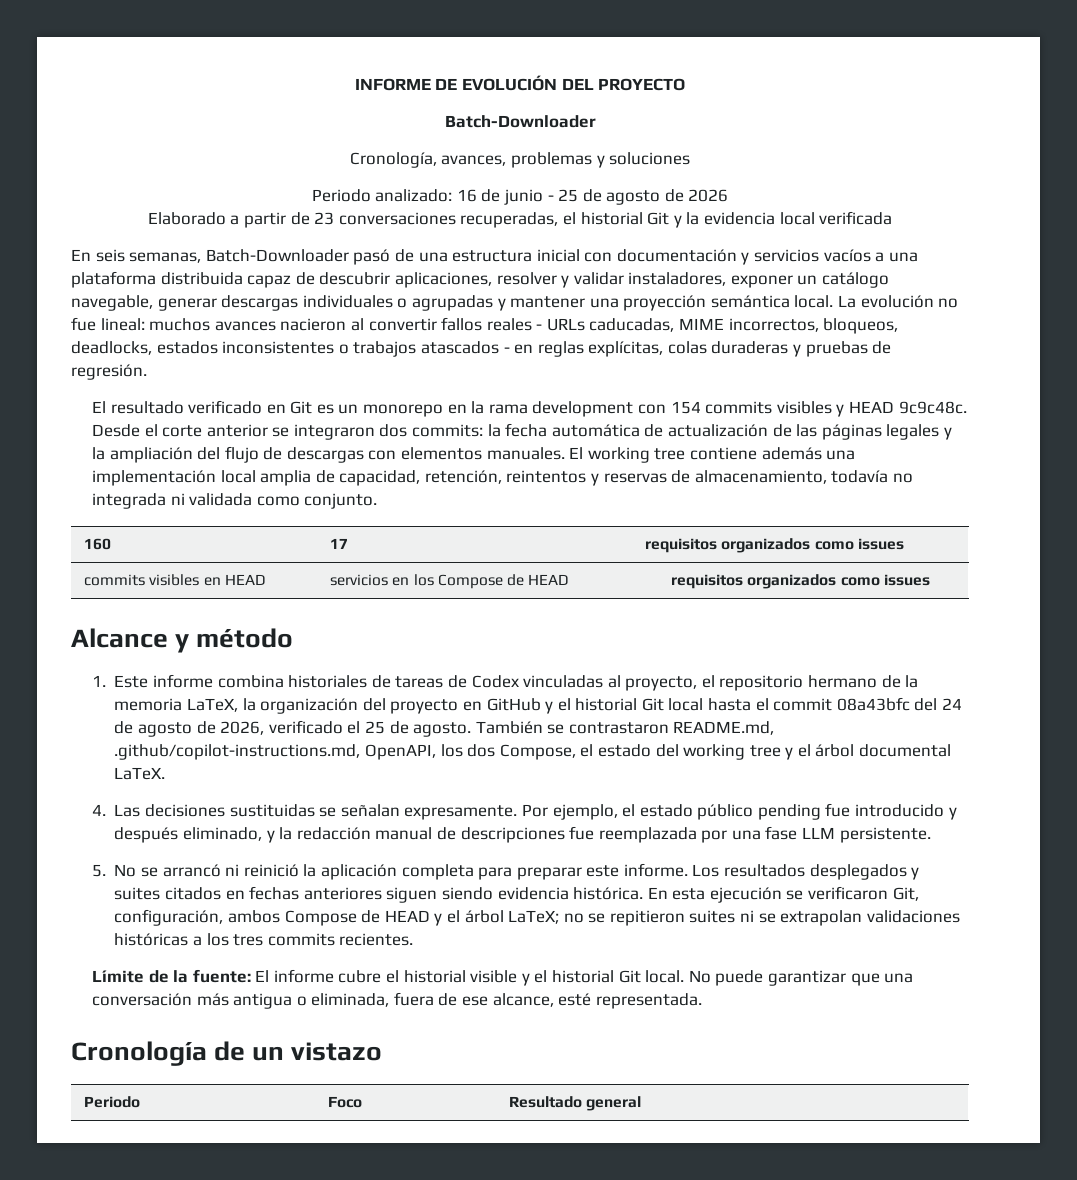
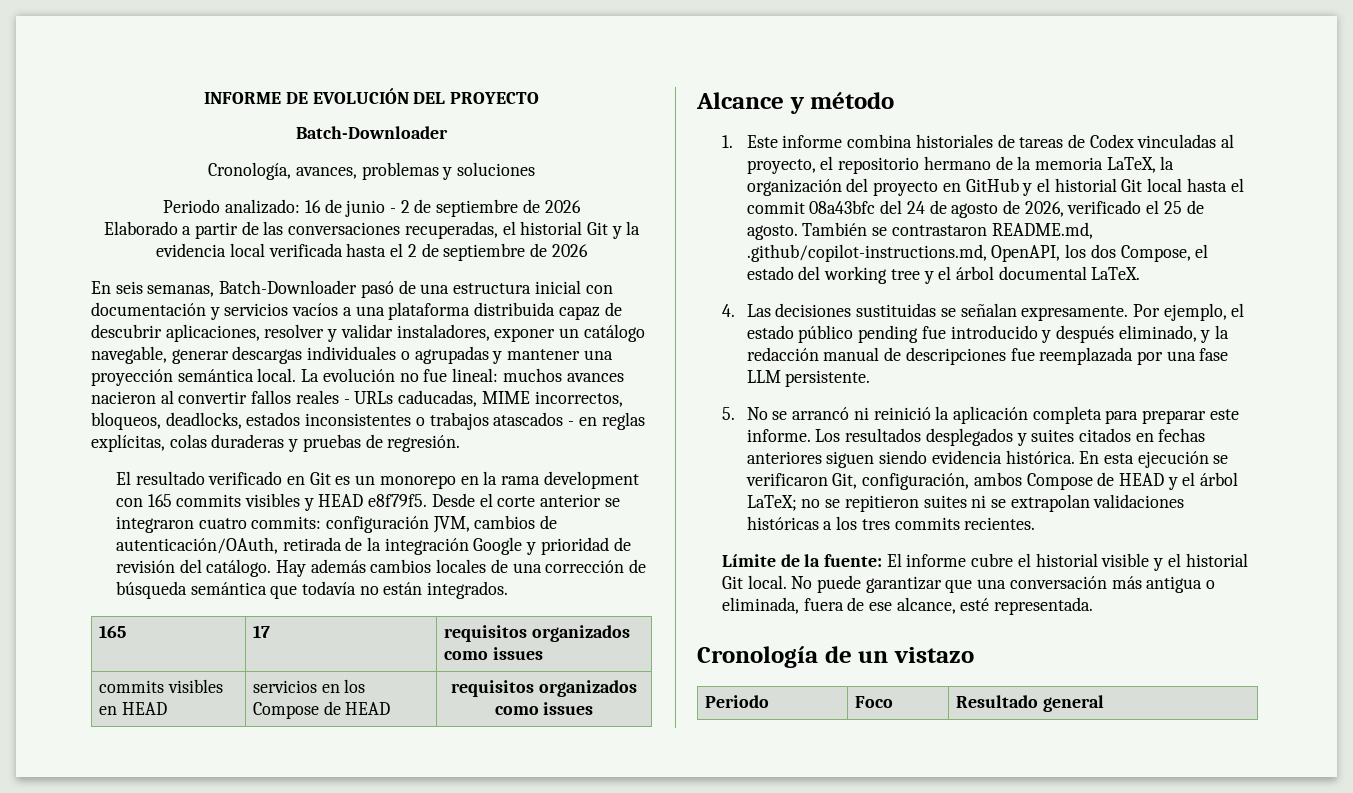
[558,189,661,205] 25 de agosto -> [400,199,519,217] 2 de septiembre
[314,212,335,225] 23 -> [263,221,284,235] las
(893, 218) none -> [346,243,588,261] hasta el 2 de septiembre de 2026
[670,401,701,414] 154 -> [147,494,172,507] 165
[898,401,967,414] 9c9c48c. -> [368,494,428,507] e8f79f5.
[379,423,952,440] [91,446,856,463] [91,470,913,486] [91,493,378,509] [84,538,112,550] dos commits: la fecha automática de actualización de las páginas legales y la ampliación del flujo de descargas con elementos manuales. El working tree contiene además una implementación local amplia de capacidad, retención, reintentos y reservas de almacenamiento, todavía no integrada ni validada como conjunto. // 160 -> [198,515,558,533] [115,537,631,555] [115,559,647,577] [115,581,509,599] [98,625,126,638] cuatro commits: configuración JVM, cambios de autenticación/OAuth, retirada de la integración Google y prioridad de revisión del catálogo. Hay además cambios locales de una corrección de búsqueda semántica que todavía no están integrados. // 165

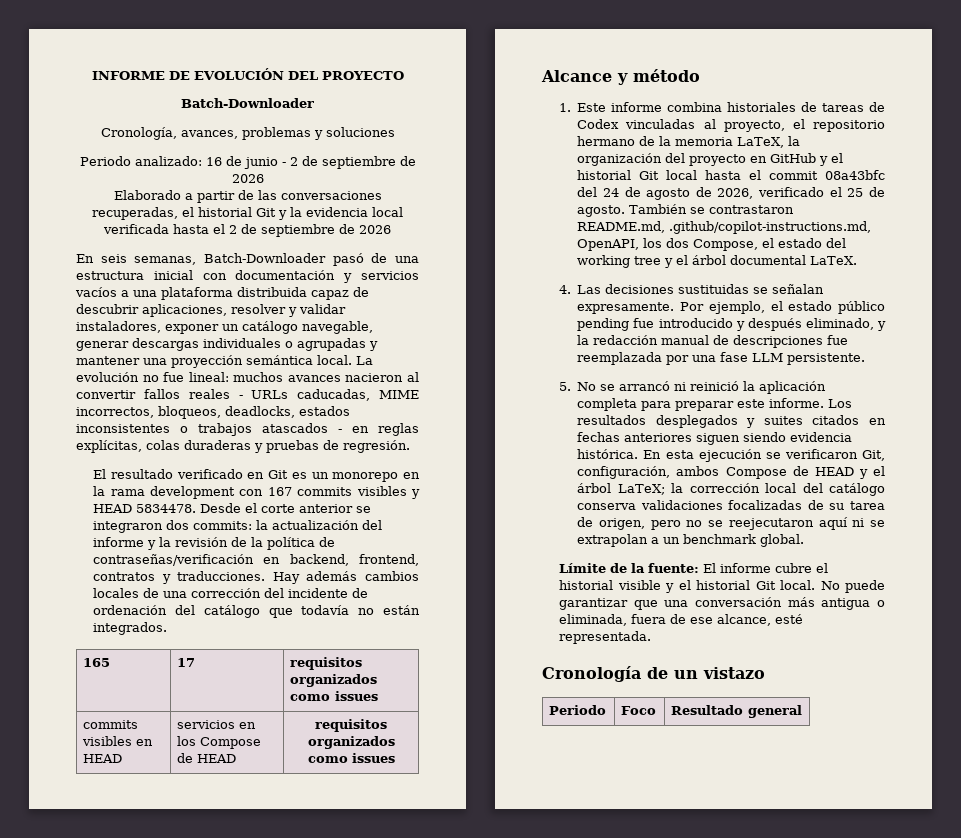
[147,494,172,507] 165 -> [267,487,292,496] 167
[368,494,428,507] e8f79f5. -> [136,504,197,513] 5834478.
[198,515,558,533] [115,537,631,555] [115,559,272,577] cuatro commits: configuración JVM, cambios de autenticación/OAuth, retirada de la integración Google y prioridad de revisión del catálogo. -> [166,520,383,530] [93,537,336,550] [93,554,419,566] [93,571,266,584] dos commits: la actualización del informe y la revisión de la política de contraseñas/verificación en backend, frontend, contratos y traducciones.
[629,559,647,573] [115,581,267,599] de búsqueda semántica -> [264,588,369,598] [93,605,260,618] del incidente de ordenación del catálogo
[801,494,1185,512] [746,516,1036,530] no se repitieron suites ni se extrapolan validaciones históricas a los tres commits recientes. -> [671,483,885,496] [577,500,885,510] [577,517,885,530] [577,534,805,547] la corrección local del catálogo conserva validaciones focalizadas de su tarea de origen, pero no se reejecutaron aquí ni se extrapolan a un benchmark global.

